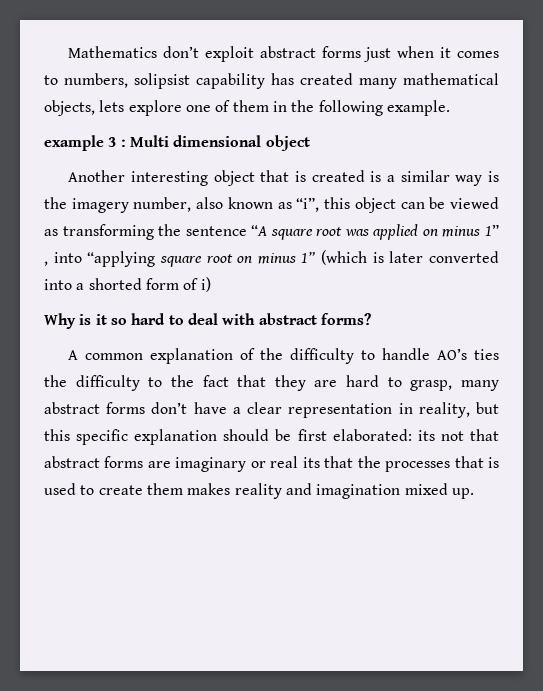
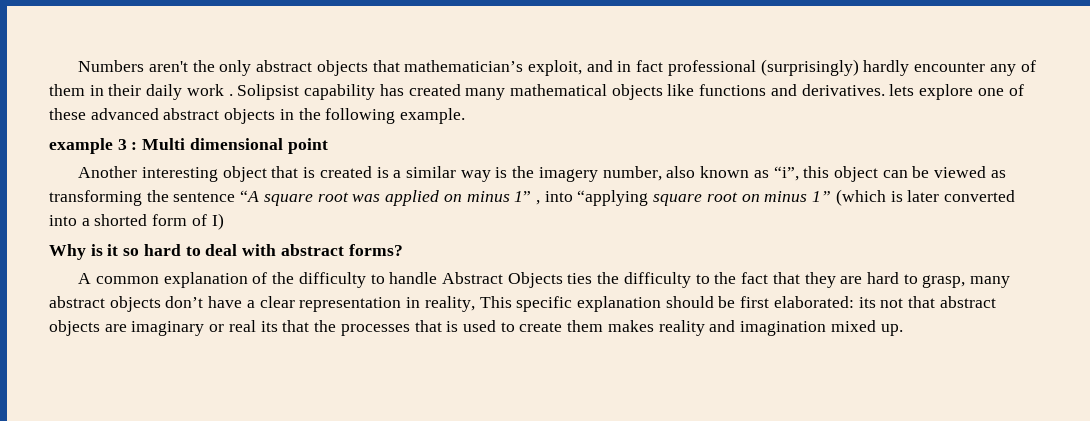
[68,46,499,62] [44,73,190,89] Mathematics don’t exploit abstract forms just when it comes to numbers, solipsist -> [78,59,1036,76] [49,84,300,100] Numbers aren't the only abstract objects that mathematician’s exploit, and in fact professional (surprisingly) hardly encounter any of them in their daily work . Solipsist
[44,100,269,116] objects, lets explore one of them -> [611,84,1024,100] [49,108,276,124] objects like functions and derivatives. lets explore one of these advanced abstract objects
[265,135,310,151] object -> [287,138,328,154] point
[200,277,211,292] i) -> [211,213,224,230] I)
[437,348,468,360] AO’s -> [441,272,563,288] Abstract Objects
[106,402,146,414] forms -> [109,296,161,312] objects
[476,402,500,414] [44,429,70,441] but this -> [479,296,512,308] This
[104,456,144,468] forms -> [49,320,100,336] objects

